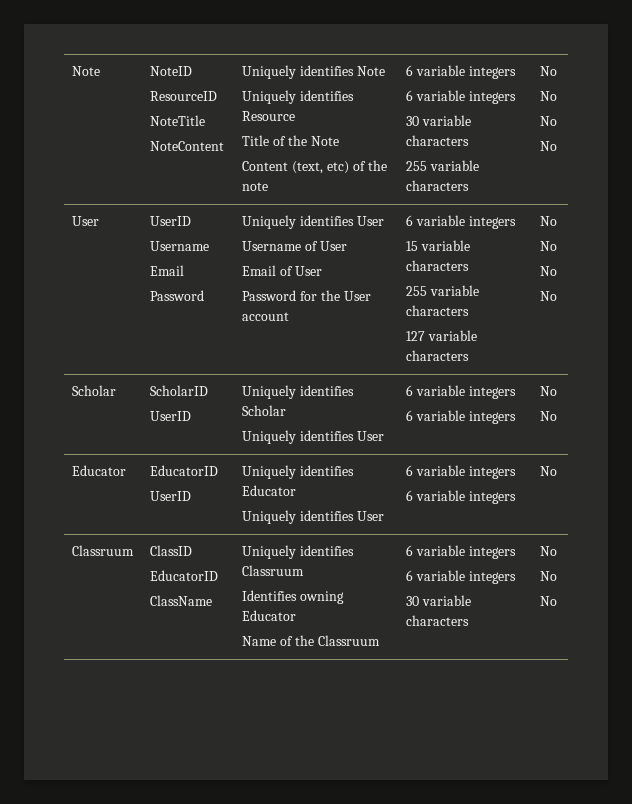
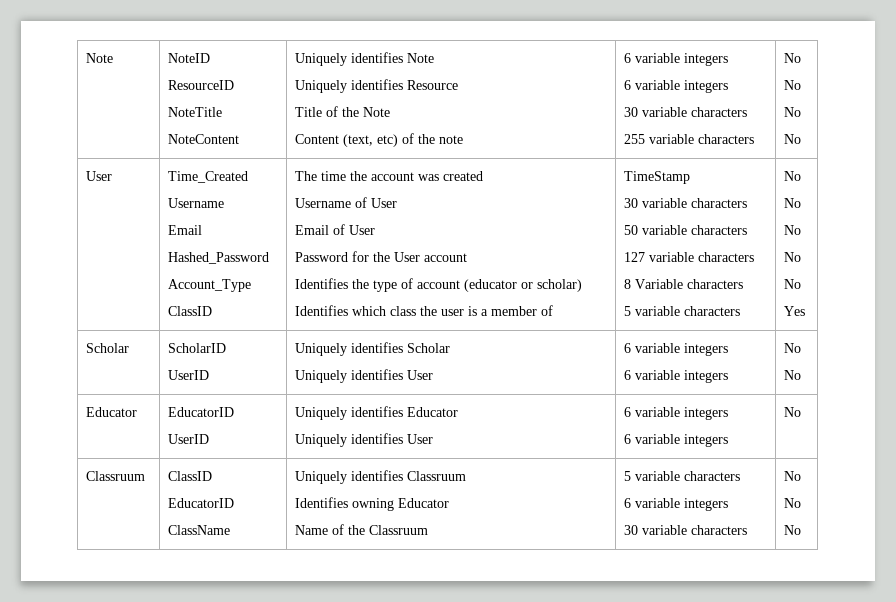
[150,216,192,226] UserID -> [168,171,249,183] Time_Created
[150,290,205,301] [242,215,385,229] Password | Uniquely identifies User -> [168,252,270,264] [168,279,252,292] [168,306,213,316] [295,171,484,181] Hashed_Password // Account_Type // ClassID | The time the account was created
[406,215,517,229] [406,240,471,251] [406,260,470,271] [406,286,428,296] | 6 variable integers // 15 variable characters // 255 -> [295,278,583,292] [295,305,554,316] [624,171,691,184] [624,198,748,208] [624,225,639,235] // Identifies the type of account (educator or scholar) // Identifies which class the user is a member of | TimeStamp // 30 variable characters // 50
[540,216,558,226] [540,241,558,251] [540,266,558,276] [540,291,558,301] | No // No // No // No -> [624,279,744,289] [624,306,741,316] [784,171,802,181] [784,198,802,208] [784,225,802,235] [784,252,802,262] [784,279,802,289] [784,306,806,316] // 8 Variable characters // 5 variable characters | No // No // No // No // No // Yes
[406,545,517,559] 6 variable integers -> [624,471,741,481] 5 variable characters

